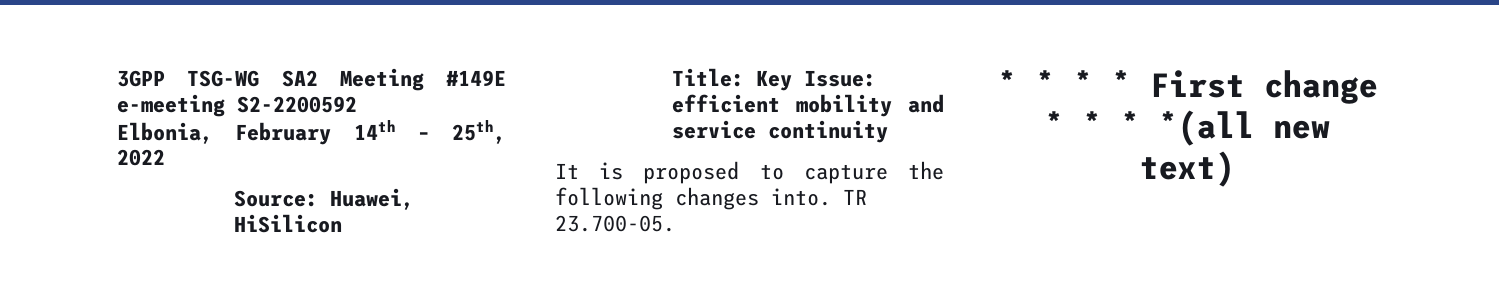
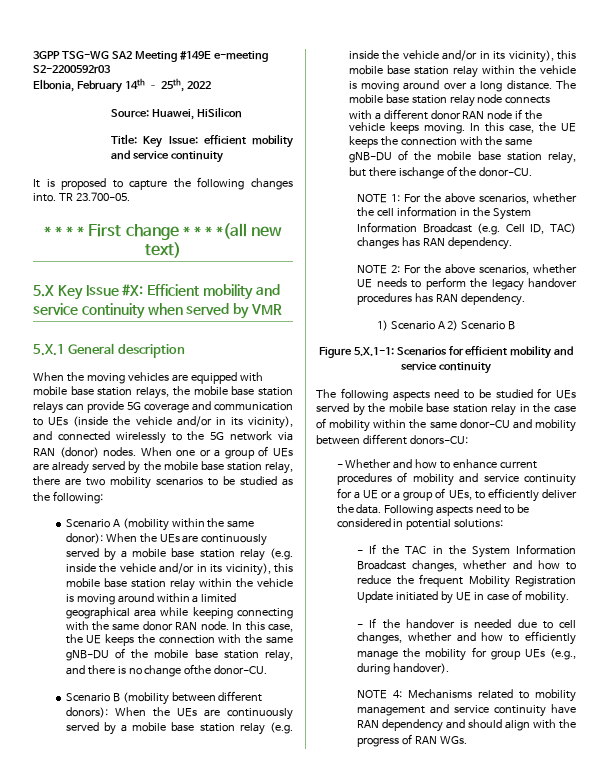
[237,96,357,113] S2-2200592 -> [33,65,111,74] S2-2200592r03
(1235, 169) none -> [33,284,280,300] [33,303,282,319] [33,343,185,358] [33,372,263,384] [33,386,294,399] [33,401,293,414] [33,416,293,429] [33,431,293,444] [33,446,293,459] [33,461,293,474] [33,476,293,489] [33,491,103,504] [65,518,255,531] [65,533,268,546] [65,548,294,561] [65,563,293,576] [65,578,293,591] [65,593,237,605] [65,607,293,619] [65,621,293,632] [65,634,293,646] [65,648,293,662] [65,664,268,677] [65,691,263,705] [65,707,294,720] [65,722,294,735] [348,50,576,63] [348,65,576,78] [348,80,576,92] [348,94,551,107] [348,109,543,120] [348,122,576,134] [348,136,533,148] [348,150,576,164] [348,166,533,179] [357,193,577,204] [357,206,531,220] [357,222,576,235] [357,237,512,250] [357,264,577,275] [357,277,577,291] [357,293,525,306] [376,320,516,331] [318,345,574,359] [401,362,491,374] [316,388,576,401] [316,403,576,416] [316,418,576,432] [316,434,468,445] [336,459,538,469] [336,472,576,486] [336,488,577,502] [336,504,530,516] [336,518,504,530] [357,544,576,558] [357,560,576,572] [357,574,576,588] [357,590,569,604] [357,618,576,629] [357,631,576,645] [357,647,576,661] [357,663,449,675] [357,689,576,702] [357,704,576,717] [357,719,576,732] [357,734,467,747] // 5.X Key Issue #X: Efficient mobility and service continuity when served by VMR // 5.X.1 General description // When the moving vehicles are equipped with mobile base station relays, the mobile base station relays can provide 5G coverage and communication to UEs (inside the vehicle and/or in its vicinity), and connected wirelessly to the 5G network via RAN (donor) nodes. When one or a group of UEs are already served by the mobile base station relay, there are two mobility scenarios to be studied as the following: // Scenario A (mobility within the same donor): When the UEs are continuously served by a mobile base station relay (e.g. inside the vehicle and/or in its vicinity), this mobile base station relay within the vehicle is moving around within a limited geographical area while keeping connecting with the same donor RAN node. In this case, the UE keeps the connection with the same gNB-DU of the mobile base station relay, and there is no change ofthe donor-CU. // Scenario B (mobility between different donors): When the UEs are continuously served by a mobile base station relay (e.g. inside the vehicle and/or in its vicinity), this mobile base station relay within the vehicle is moving around over a long distance. The mobile base station relay node connects with a different donor RAN node if the vehicle keeps moving. In this case, the UE keeps the connection with the same gNB-DU of the mobile base station relay, but there ischange of the donor-CU. // NOTE 1: For the above scenarios, whether the cell information in the System Information Broadcast (e.g. Cell ID, TAC) changes has RAN dependency. // NOTE 2: For the above scenarios, whether UE needs to perform the legacy handover procedures has RAN dependency. // 1) Scenario A 2) Scenario B // Figure 5.X.1-1: Scenarios for efficient mobility and service continuity // The following aspects need to be studied for UEs served by the mobile base station relay in the case of mobility within the same donor-CU and mobility between different donors-CU: // - Whether and how to enhance current procedures of mobility and service continuity for a UE or a group of UEs, to efficiently deliver the data. Following aspects need to be considered in potential solutions: // - If the TAC in the System Information Broadcast changes, whether and how to reduce the frequent Mobility Registration Update initiated by UE in case of mobility. // - If the handover is needed due to cell changes, whether and how to efficiently manage the mobility for group UEs (e.g., during handover). // NOTE 4: Mechanisms related to mobility management and service continuity have RAN dependency and should align with the progress of RAN WGs.

